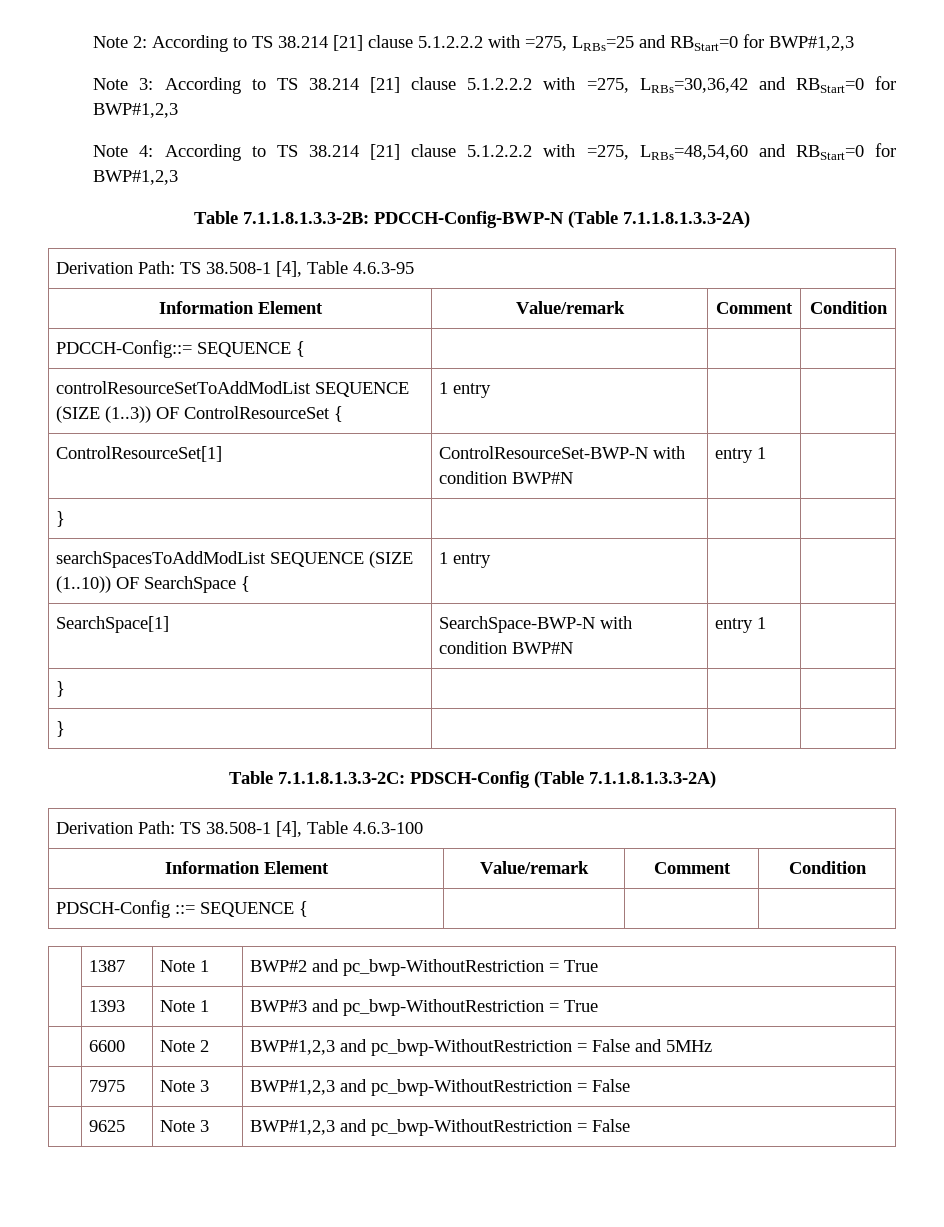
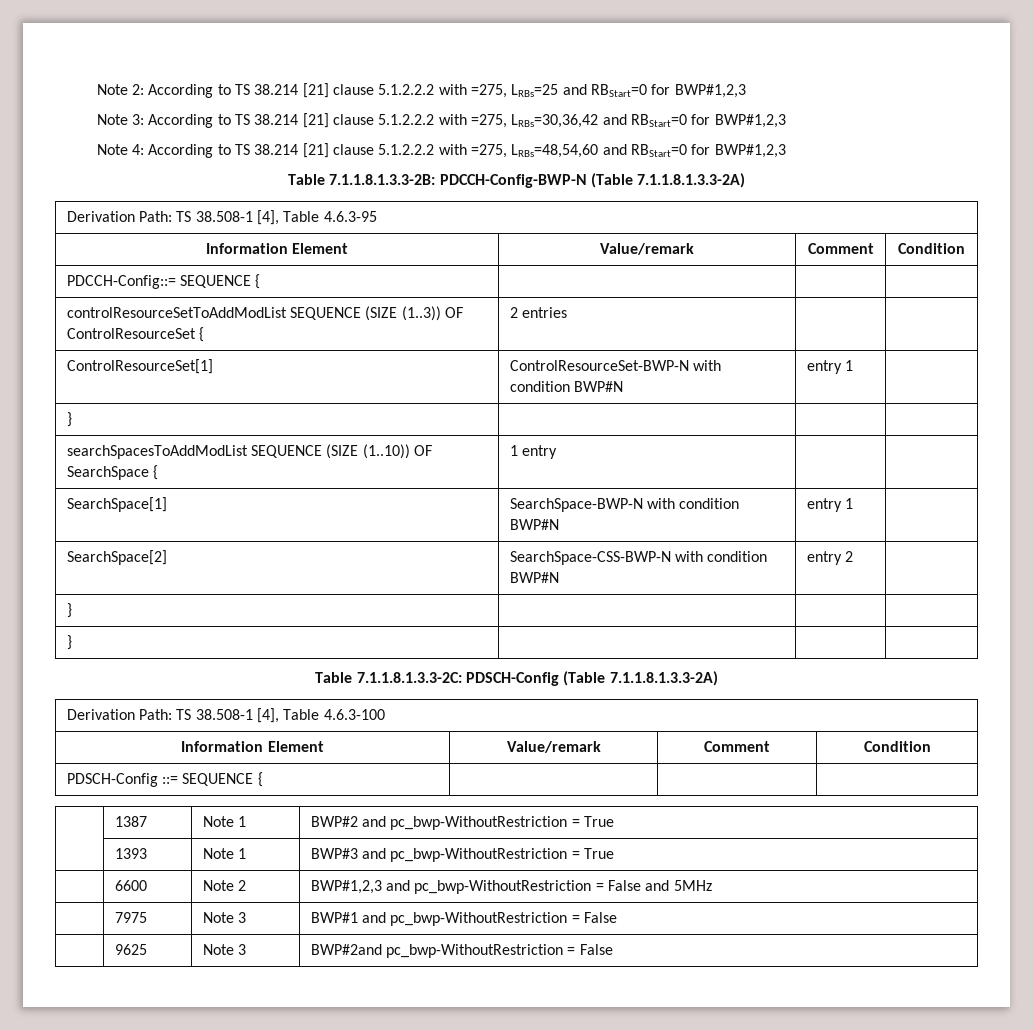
[439,382,492,398] 1 entry -> [509,307,567,318] 2 entries
(767, 623) none -> [66,550,167,565] [509,551,768,565] [509,572,559,583] [806,551,853,565] // SearchSpace[2] | SearchSpace-CSS-BWP-N with condition BWP#N | entry 2 |
[250,1080,336,1095] BWP#1,2,3 -> [310,912,358,923] BWP#1
[250,1119,368,1135] BWP#1,2,3 and -> [310,944,382,955] BWP#2and

